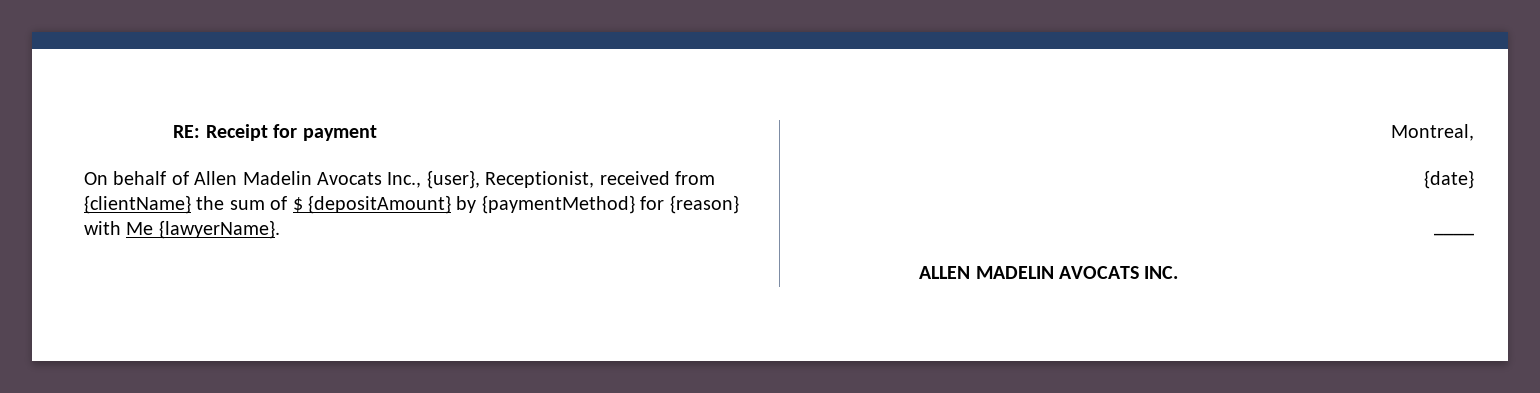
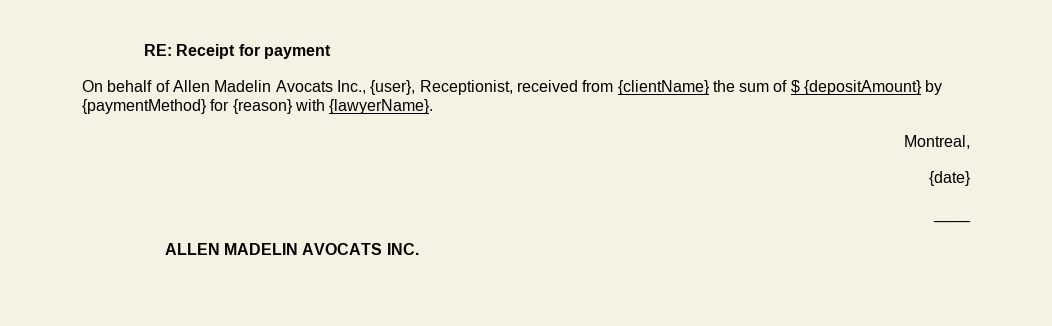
[126,222,154,235] Me -> (325, 105) none

